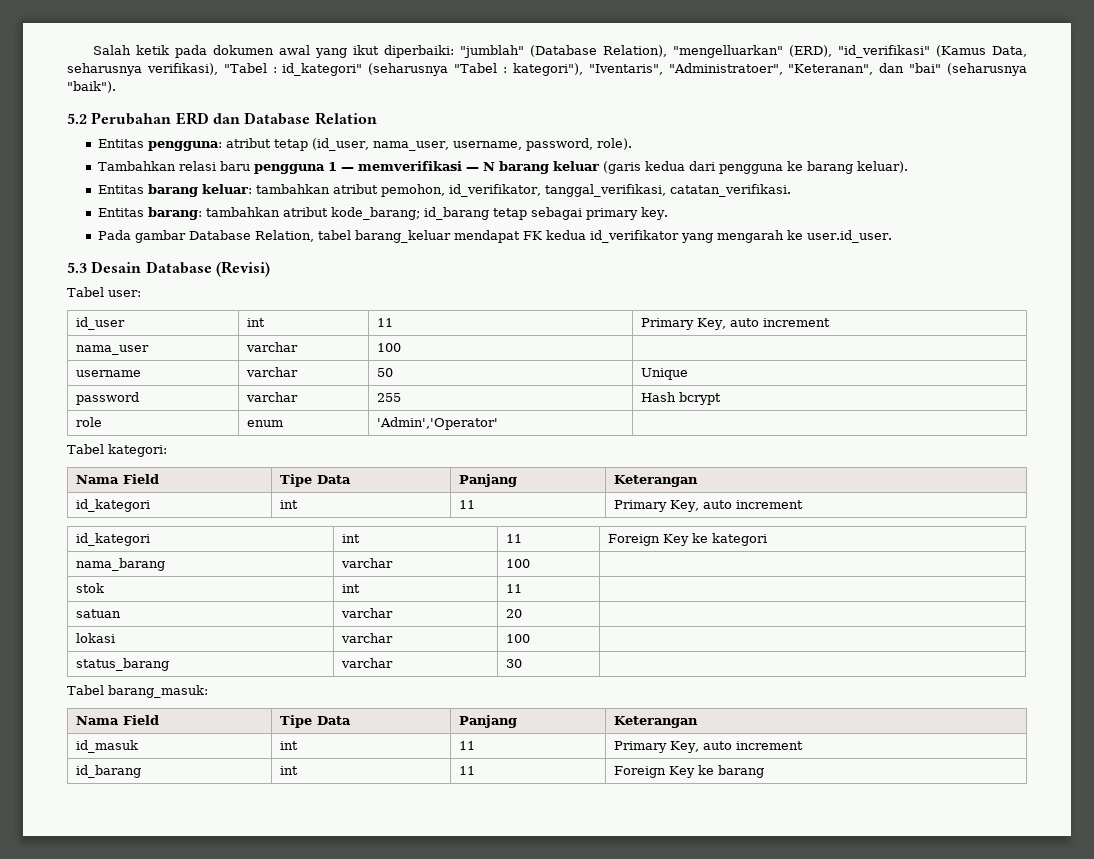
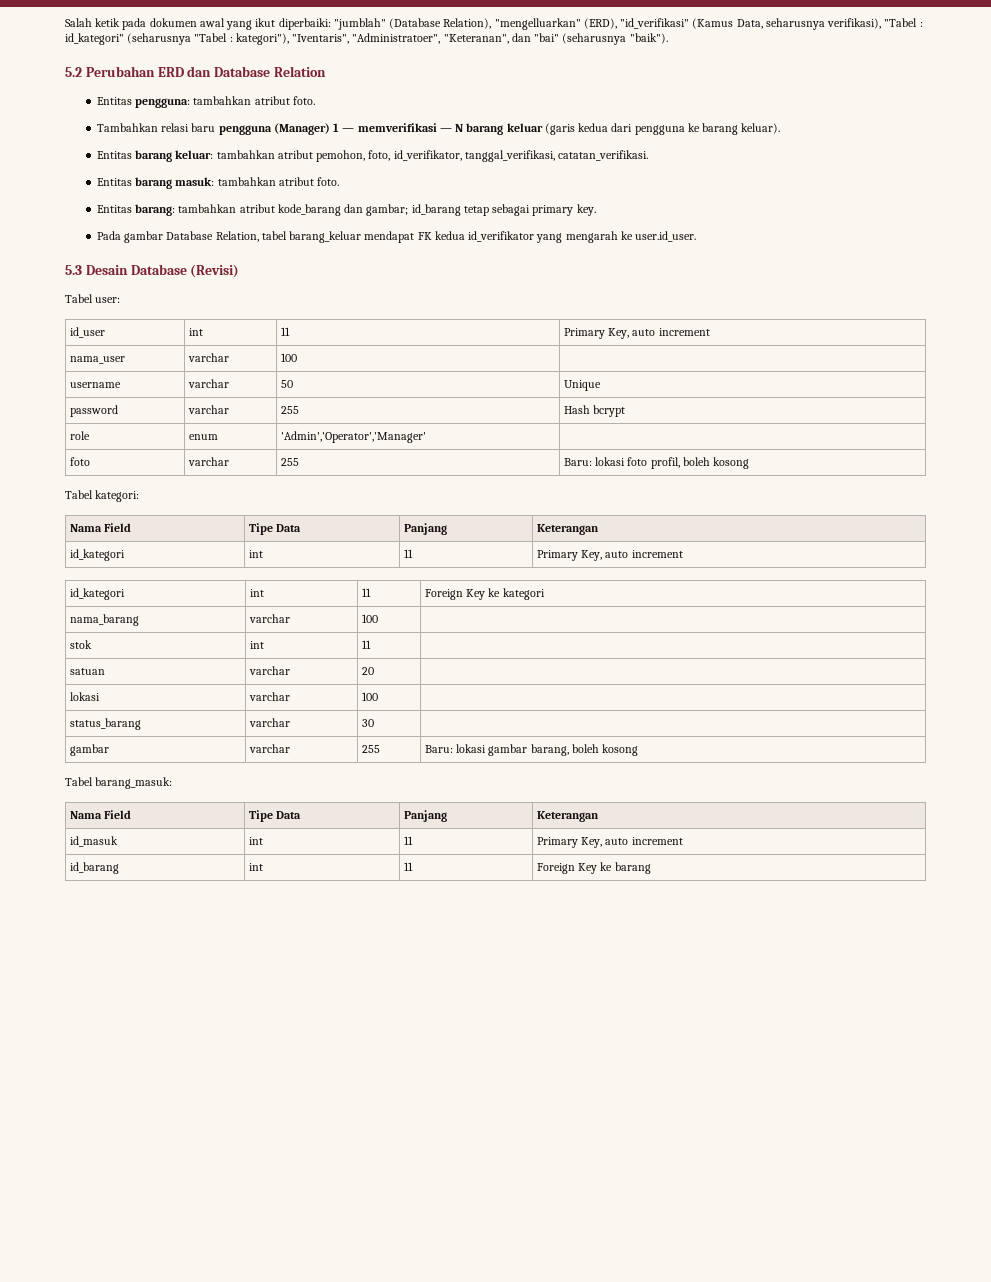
[226,138,633,151] atribut tetap (id_user, nama_user, username, password, role). -> [193,96,315,105] tambahkan atribut foto.
(326, 169) none -> [273,123,330,135] (Manager)
(446, 190) none -> [368,150,391,161] foto,
(792, 190) none -> [96,177,340,189] // Entitas barang masuk: tambahkan atribut foto.
[331,207,421,220] kode_barang; -> [277,204,409,216] kode_barang dan gambar;
[377,417,499,430] 'Admin','Operator' | -> [280,431,426,443] [69,457,90,466] [187,457,229,466] [280,458,299,466] [563,457,750,469] 'Admin','Operator','Manager' | // foto | varchar | 255 | Baru: lokasi foto profil, boleh kosong
(523, 663) none -> [69,744,109,756] [248,744,290,753] [361,745,380,753] [424,744,639,756] // gambar | varchar | 255 | Baru: lokasi gambar barang, boleh kosong

